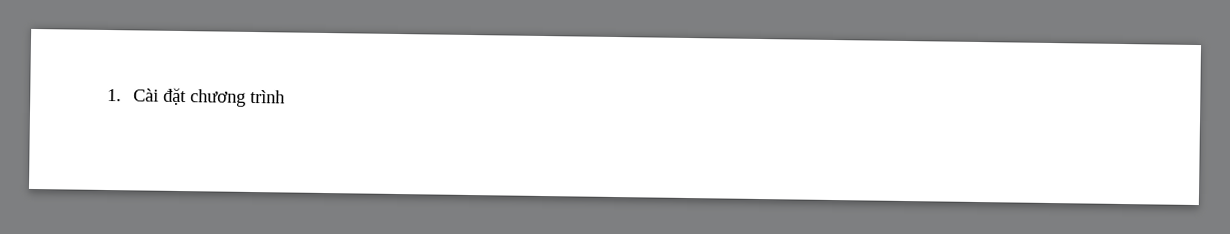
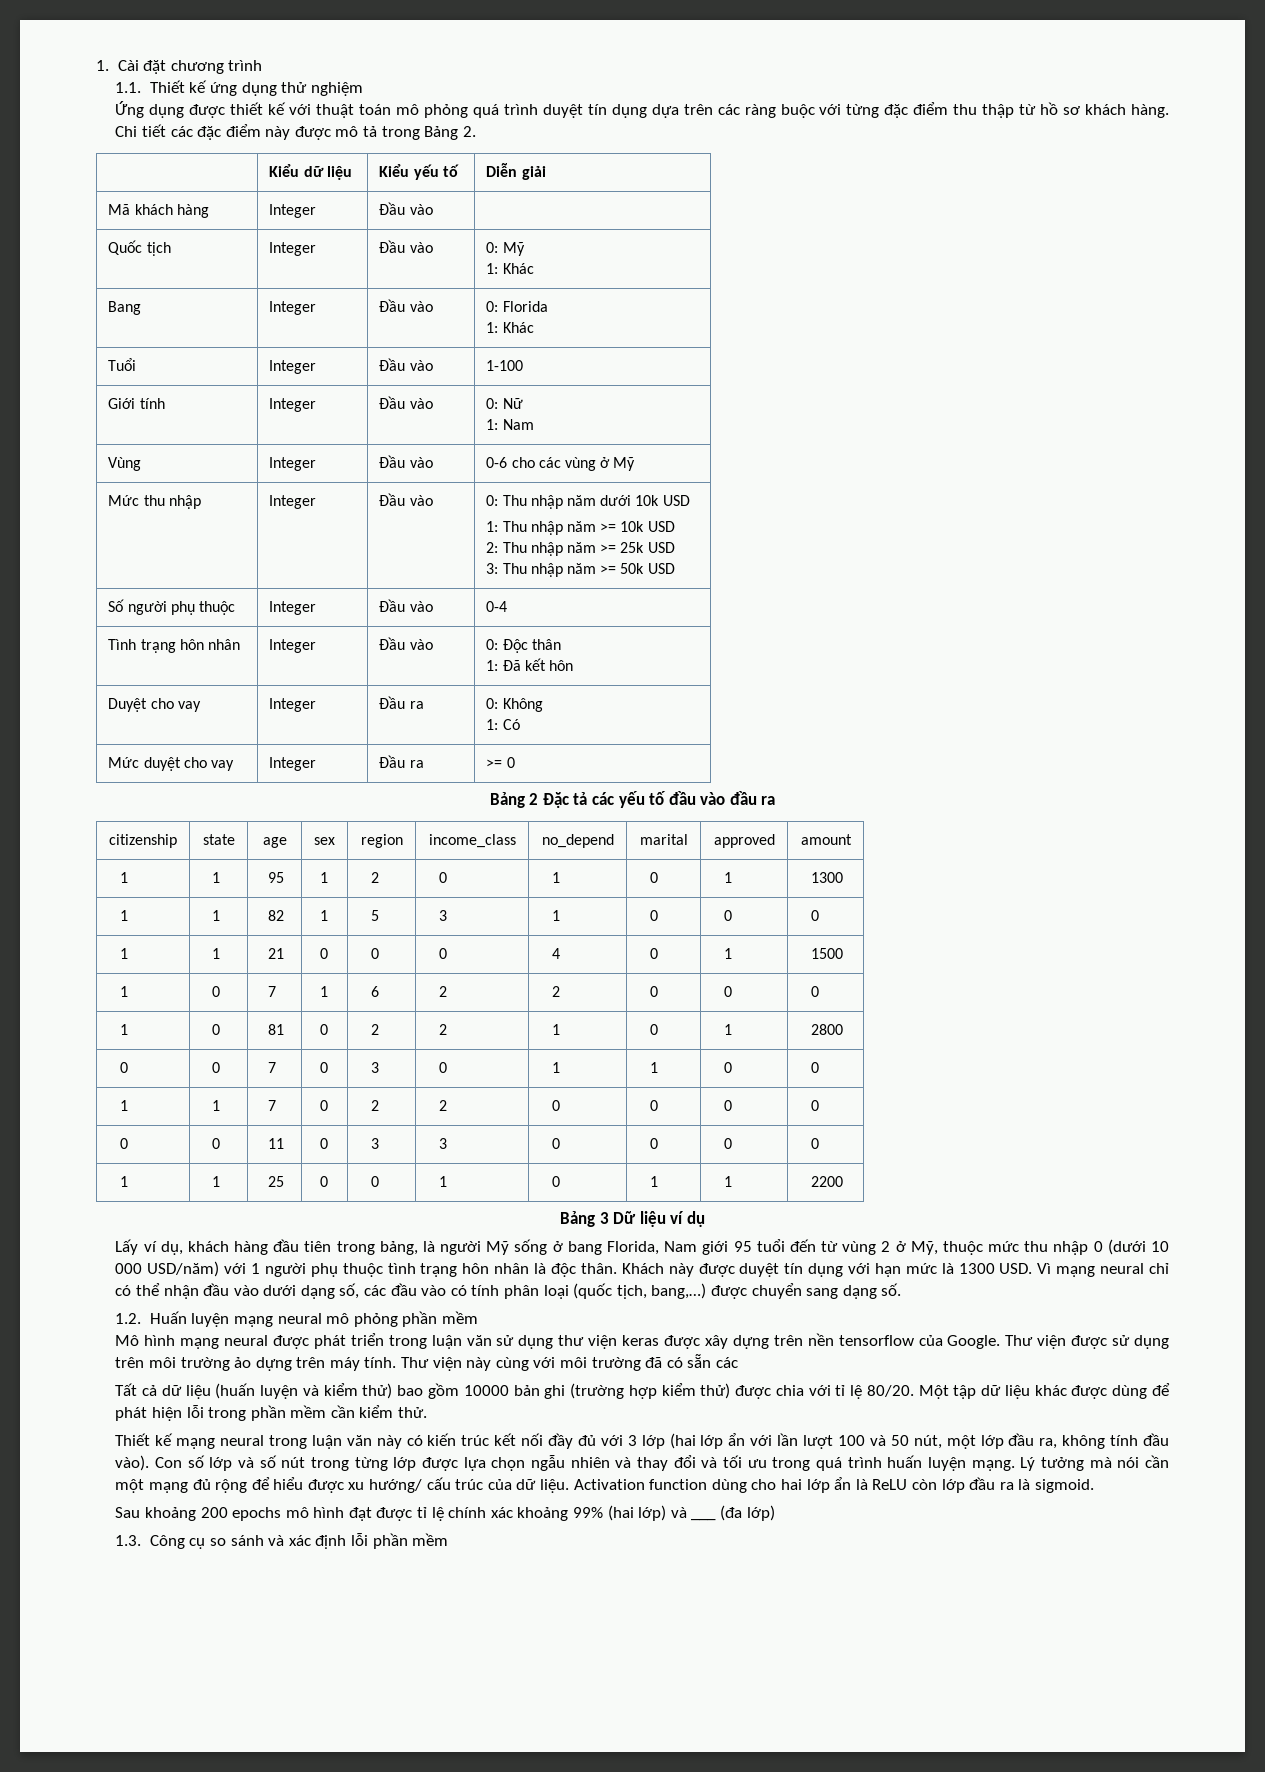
(285, 96) none -> [115,80,363,96] [115,101,1170,118] [115,124,476,140] [269,164,352,180] [379,164,459,180] [486,163,546,180] [108,204,209,218] [269,204,317,218] [379,202,433,215] [108,240,171,256] [269,242,317,256] [379,240,433,253] [486,242,525,256] [486,263,534,274] [108,301,142,315] [269,301,317,315] [379,299,433,312] [486,301,548,312] [486,322,534,333] [108,358,137,371] [269,360,317,374] [379,358,433,371] [486,360,524,371] [108,398,165,409] [269,398,317,412] [379,396,433,409] [486,398,523,409] [486,419,534,430] [108,457,142,471] [269,457,317,471] [379,455,433,468] [486,457,636,471] [108,495,201,509] [269,495,317,509] [379,493,433,506] [486,495,690,509] [486,521,675,535] [486,542,675,556] [486,563,675,577] [108,599,235,615] [269,601,317,615] [379,599,433,612] [486,601,508,612] [108,639,240,653] [269,639,317,653] [379,637,433,650] [486,639,561,653] [486,658,573,671] [108,698,201,712] [269,698,317,712] [379,696,424,709] [486,698,543,712] [486,719,520,730] [108,757,234,771] [269,757,317,771] [379,755,424,768] [486,757,515,768] [489,791,776,808] [109,834,177,848] [202,834,235,845] [262,837,287,848] [314,837,335,845] [360,834,403,848] [428,834,516,848] [541,834,614,848] [639,834,688,845] [713,834,775,848] [800,834,852,845] [120,872,129,883] [211,872,220,883] [268,872,285,883] [320,872,329,883] [371,872,380,883] [439,872,448,883] [552,872,561,883] [650,872,659,883] [724,872,733,883] [811,872,844,883] [120,910,129,921] [211,910,220,921] [268,910,285,921] [320,910,329,921] [371,910,380,921] [439,910,448,921] [552,910,561,921] [650,910,659,921] [724,910,733,921] [811,910,820,921] [120,948,129,959] [211,948,220,959] [268,948,285,959] [320,948,329,959] [371,948,380,959] [439,948,448,959] [552,948,561,959] [650,948,659,959] [724,948,733,959] [811,948,844,959] [120,986,129,997] [211,986,220,997] [268,986,277,997] [320,986,329,997] [371,986,380,997] [439,986,448,997] [552,986,561,997] [650,986,659,997] [724,986,733,997] [811,986,820,997] [120,1024,129,1035] [211,1024,220,1035] [268,1024,285,1035] [320,1024,329,1035] [371,1024,380,1035] [439,1024,448,1035] [552,1024,561,1035] [650,1024,659,1035] [724,1024,733,1035] [811,1024,844,1035] [120,1062,129,1073] [211,1062,220,1073] [268,1062,277,1073] [320,1062,329,1073] [371,1062,380,1073] [439,1062,448,1073] [552,1062,561,1073] [650,1062,659,1073] [724,1062,733,1073] [811,1062,820,1073] [120,1100,129,1111] [211,1100,220,1111] [268,1100,277,1111] [320,1100,329,1111] [371,1100,380,1111] [439,1100,448,1111] [552,1100,561,1111] [650,1100,659,1111] [724,1100,733,1111] [811,1100,820,1111] [120,1138,129,1149] [211,1138,220,1149] [268,1138,285,1149] [320,1138,329,1149] [371,1138,380,1149] [439,1138,448,1149] [552,1138,561,1149] [650,1138,659,1149] [724,1138,733,1149] [811,1138,820,1149] [120,1176,129,1187] [211,1176,220,1187] [268,1176,285,1187] [320,1176,329,1187] [371,1176,380,1187] [439,1176,448,1187] [552,1176,561,1187] [650,1176,659,1187] [724,1176,733,1187] [811,1176,844,1187] [560,1211,705,1227] [115,1239,1170,1255] [115,1261,1170,1277] [115,1283,902,1299] [115,1311,478,1327] [115,1333,1169,1349] [115,1354,738,1371] [115,1383,1170,1399] [115,1405,428,1421] [115,1433,1169,1449] [115,1455,1170,1471] [115,1477,1094,1493] [115,1505,687,1521] [691,1505,775,1521] [115,1533,449,1549] // 1.1. Thiết kế ứng dụng thử nghiệm // Ứng dụng được thiết kế với thuật toán mô phỏng quá trình duyệt tín dụng dựa trên các ràng buộc với từng đặc điểm thu thập từ hồ sơ khách hàng. Chi tiết các đặc điểm này được mô tả trong Bảng 2. // | Kiểu dữ liệu | Kiểu yếu tố | Diễn giải // Mã khách hàng | Integer | Đầu vào | // Quốc tịch | Integer | Đầu vào | 0: Mỹ // 1: Khác // Bang | Integer | Đầu vào | 0: Florida // 1: Khác // Tuổi | Integer | Đầu vào | 1-100 // Giới tính | Integer | Đầu vào | 0: Nữ // 1: Nam // Vùng | Integer | Đầu vào | 0-6 cho các vùng ở Mỹ // Mức thu nhập | Integer | Đầu vào | 0: Thu nhập năm dưới 10k USD // 1: Thu nhập năm >= 10k USD // 2: Thu nhập năm >= 25k USD // 3: Thu nhập năm >= 50k USD // Số người phụ thuộc | Integer | Đầu vào | 0-4 // Tình trạng hôn nhân | Integer | Đầu vào | 0: Độc thân // 1: Đã kết hôn // Duyệt cho vay | Integer | Đầu ra | 0: Không // 1: Có // Mức duyệt cho vay | Integer | Đầu ra | >= 0 // Bảng 2 Đặc tả các yếu tố đầu vào đầu ra // citizenship | state | age | sex | region | income_class | no_depend | marital | approved | amount // 1 | 1 | 95 | 1 | 2 | 0 | 1 | 0 | 1 | 1300 // 1 | 1 | 82 | 1 | 5 | 3 | 1 | 0 | 0 | 0 // 1 | 1 | 21 | 0 | 0 | 0 | 4 | 0 | 1 | 1500 // 1 | 0 | 7 | 1 | 6 | 2 | 2 | 0 | 0 | 0 // 1 | 0 | 81 | 0 | 2 | 2 | 1 | 0 | 1 | 2800 // 0 | 0 | 7 | 0 | 3 | 0 | 1 | 1 | 0 | 0 // 1 | 1 | 7 | 0 | 2 | 2 | 0 | 0 | 0 | 0 // 0 | 0 | 11 | 0 | 3 | 3 | 0 | 0 | 0 | 0 // 1 | 1 | 25 | 0 | 0 | 1 | 0 | 1 | 1 | 2200 // Bảng 3 Dữ liệu ví dụ // Lấy ví dụ, khách hàng đầu tiên trong bảng, là người Mỹ sống ở bang Florida, Nam giới 95 tuổi đến từ vùng 2 ở Mỹ, thuộc mức thu nhập 0 (dưới 10 000 USD/năm) với 1 người phụ thuộc tình trạng hôn nhân là độc thân. Khách này được duyệt tín dụng với hạn mức là 1300 USD. Vì mạng neural chỉ có thể nhận đầu vào dưới dạng số, các đầu vào có tính phân loại (quốc tịch, bang,…) được chuyển sang dạng số. // 1.2. Huấn luyện mạng neural mô phỏng phần mềm // Mô hình mạng neural được phát triển trong luận văn sử dụng thư viện keras được xây dựng trên nền tensorflow của Google. Thư viện được sử dụng trên môi trường ảo dựng trên máy tính. Thư viện này cùng với môi trường đã có sẵn các // Tất cả dữ liệu (huấn luyện và kiểm thử) bao gồm 10000 bản ghi (trường hợp kiểm thử) được chia với tỉ lệ 80/20. Một tập dữ liệu khác được dùng để phát hiện lỗi trong phần mềm cần kiểm thử. // Thiết kế mạng neural trong luận văn này có kiến trúc kết nối đầy đủ với 3 lớp (hai lớp ẩn với lần lượt 100 và 50 nút, một lớp đầu ra, không tính đầu vào). Con số lớp và số nút trong từng lớp được lựa chọn ngẫu nhiên và thay đổi và tối ưu trong quá trình huấn luyện mạng. Lý tưởng mà nói cần một mạng đủ rộng để hiểu được xu hướng/ cấu trúc của dữ liệu. Activation function dùng cho hai lớp ẩn là ReLU còn lớp đầu ra là sigmoid. // Sau khoảng 200 epochs mô hình đạt được tỉ lệ chính xác khoảng 99% (hai lớp) và ___ (đa lớp) // 1.3. Công cụ so sánh và xác định lỗi phần mềm

